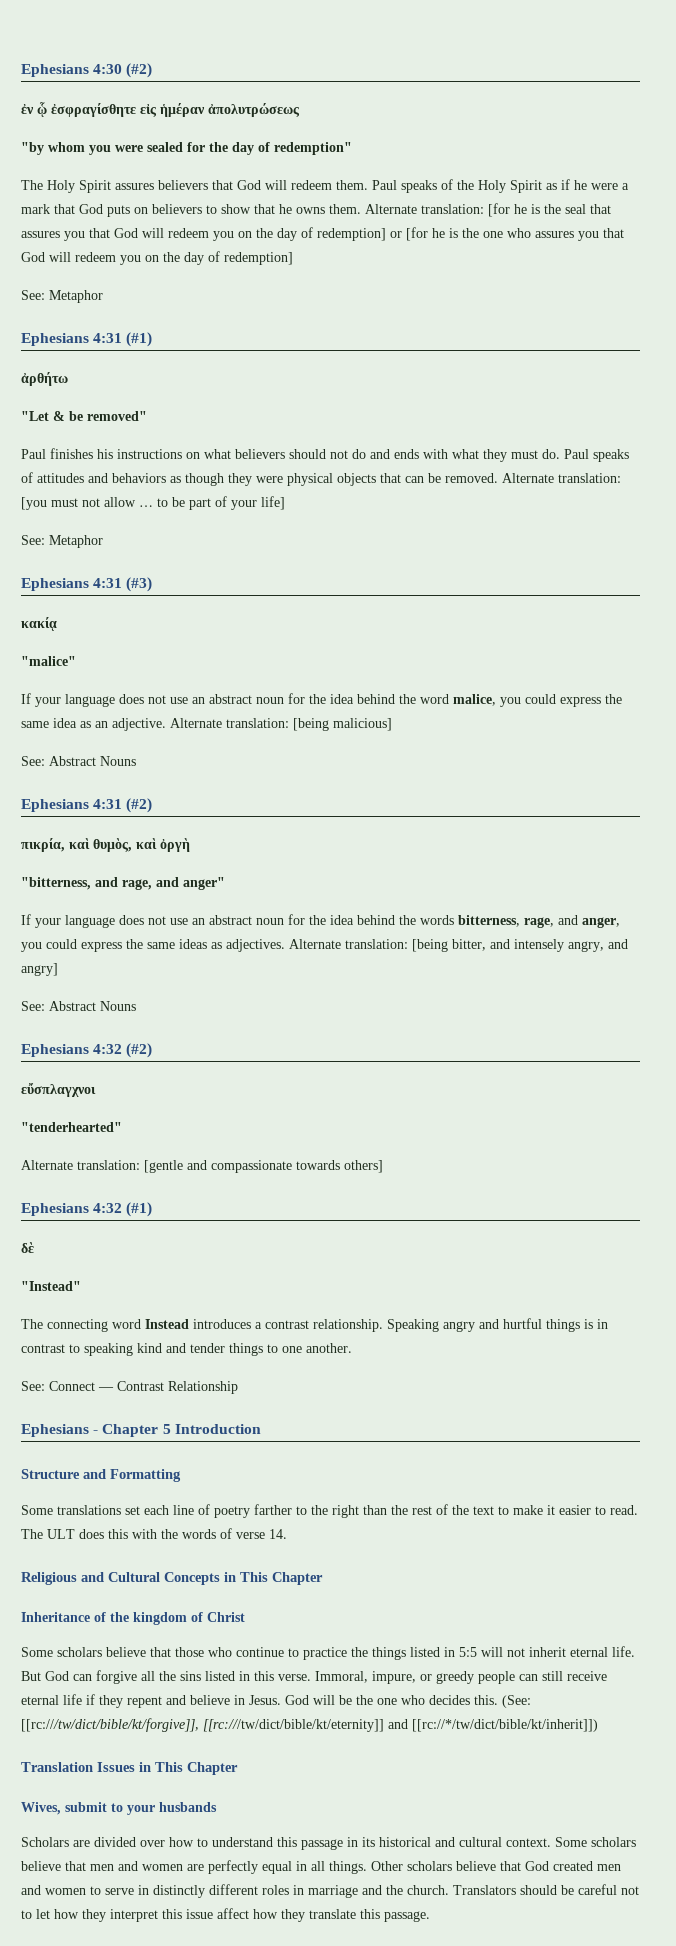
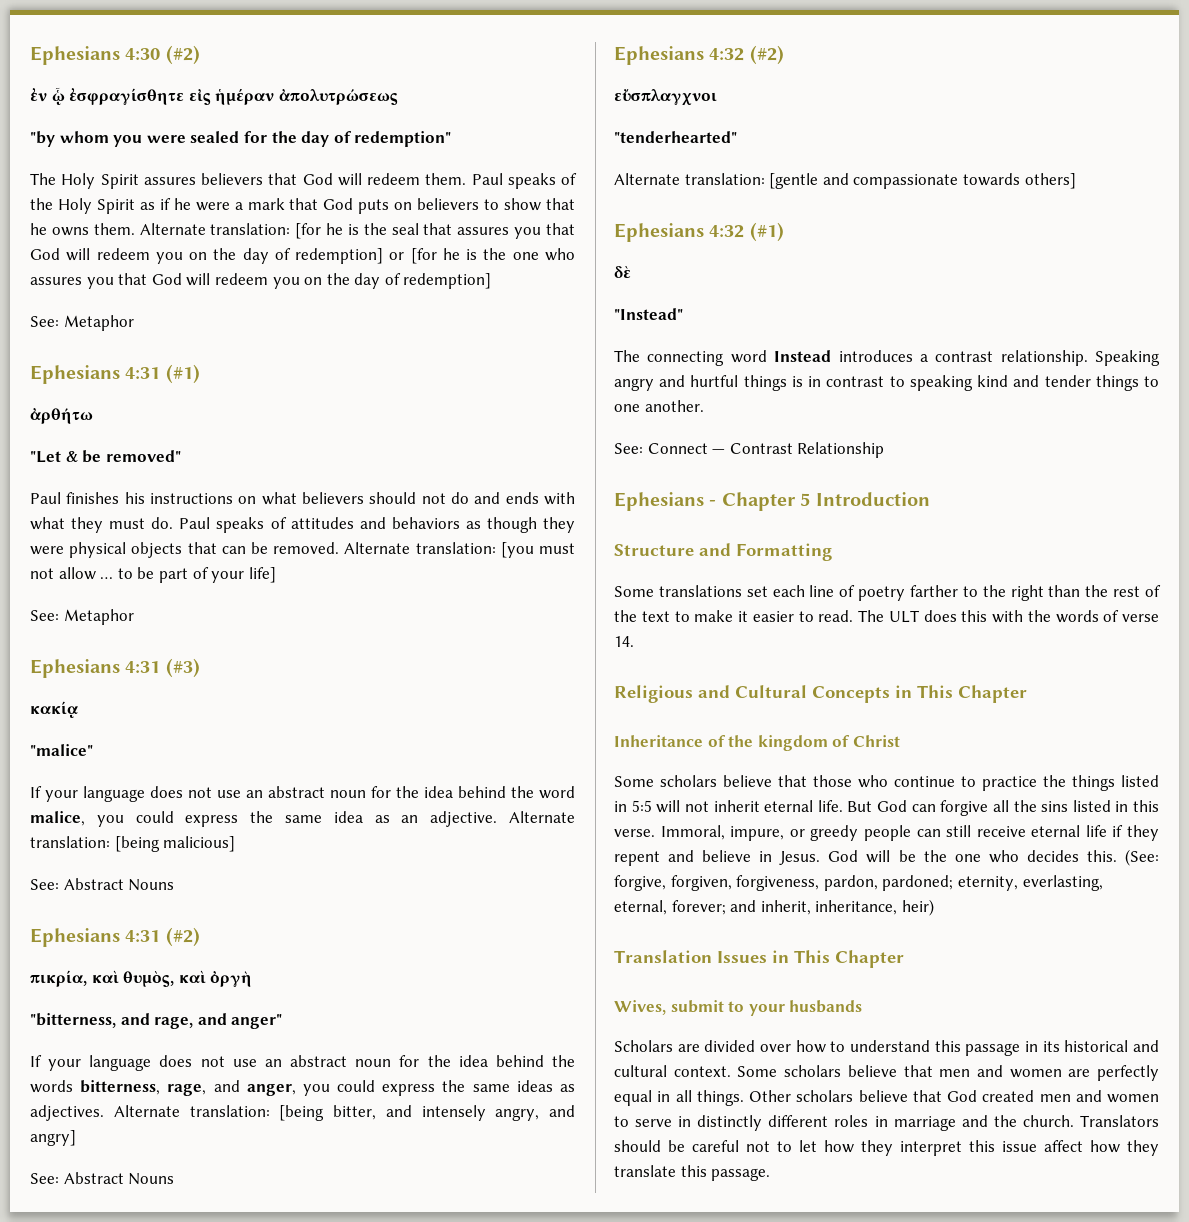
[21,1718,598,1732] [[rc:///tw/dict/bible/kt/forgive]], [[rc:///tw/dict/bible/kt/eternity]] and [[rc://*/tw/dict/bible/kt/inherit]]) -> [614,875,1103,891] [614,899,934,916] forgive, forgiven, forgiveness, pardon, pardoned; eternity, everlasting, eternal, forever; and inherit, inheritance, heir)

